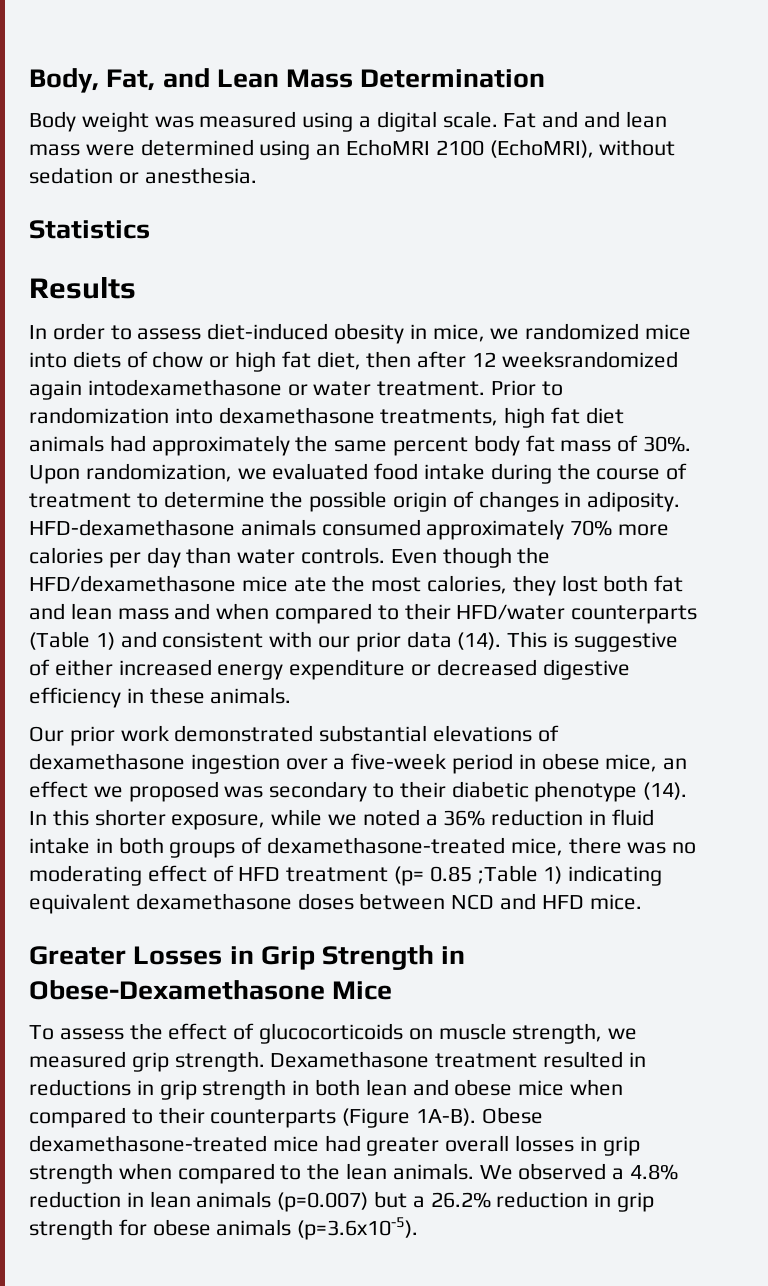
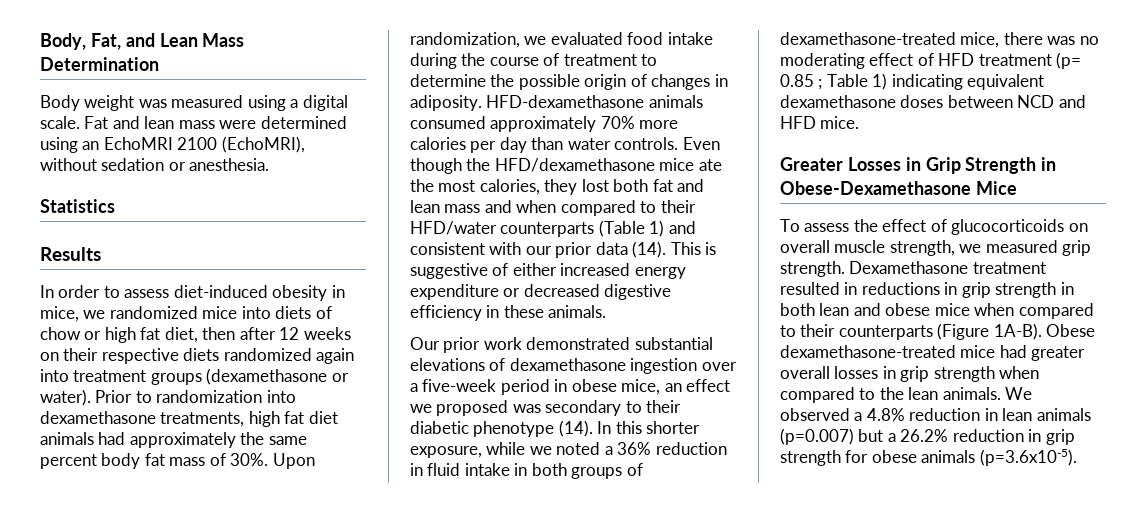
[584,111,621,128] and -> (140, 122) none
[501,351,678,368] [29,379,486,400] weeksrandomized again intodexamethasone or water treatment. -> [303,327,351,340] [40,348,355,364] [40,368,349,385] [40,389,91,406] weeks on their respective diets randomized again into treatment groups (dexamethasone or water).
[477,865,538,884] ;Table -> [818,74,868,90] ; Table
(433, 1034) none -> [780,240,830,253] overall

